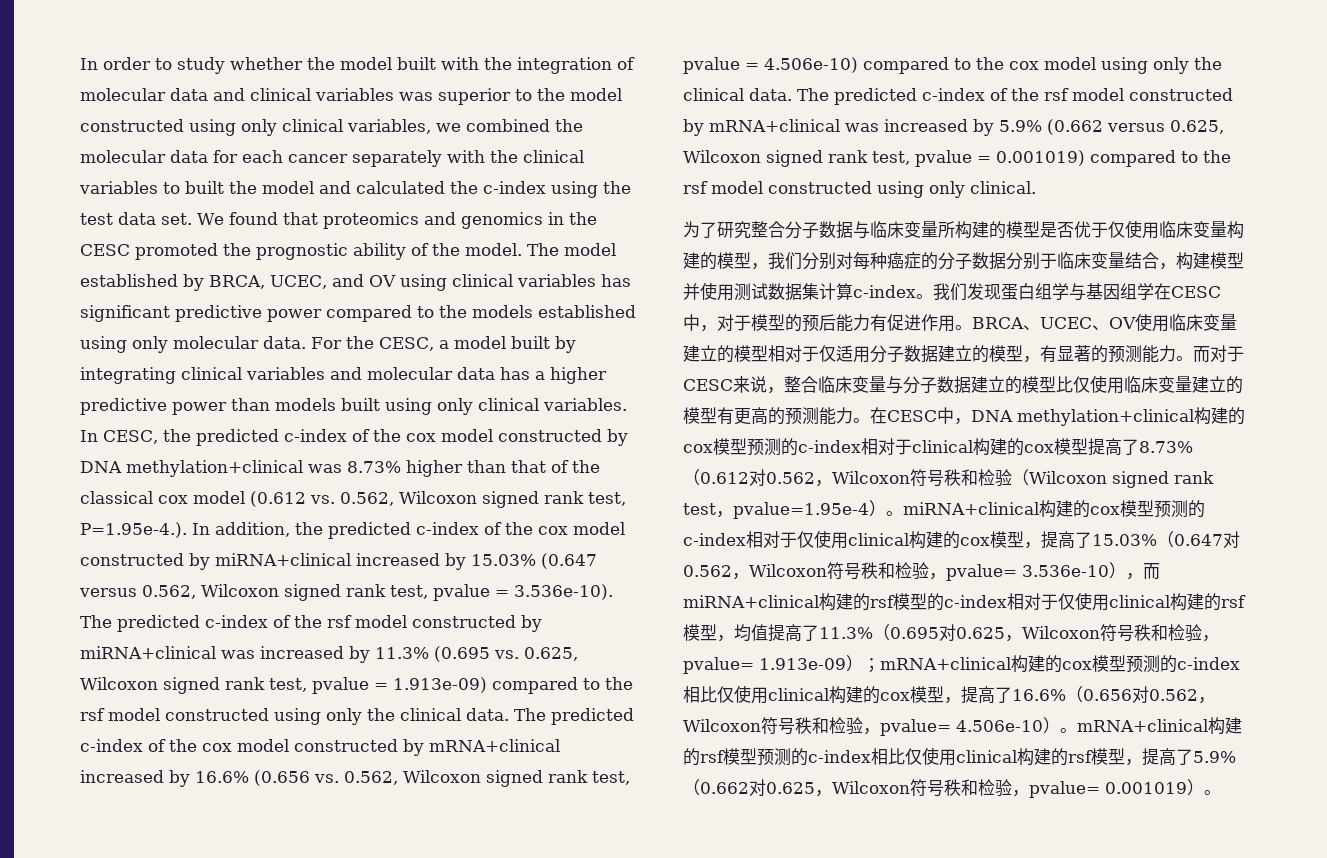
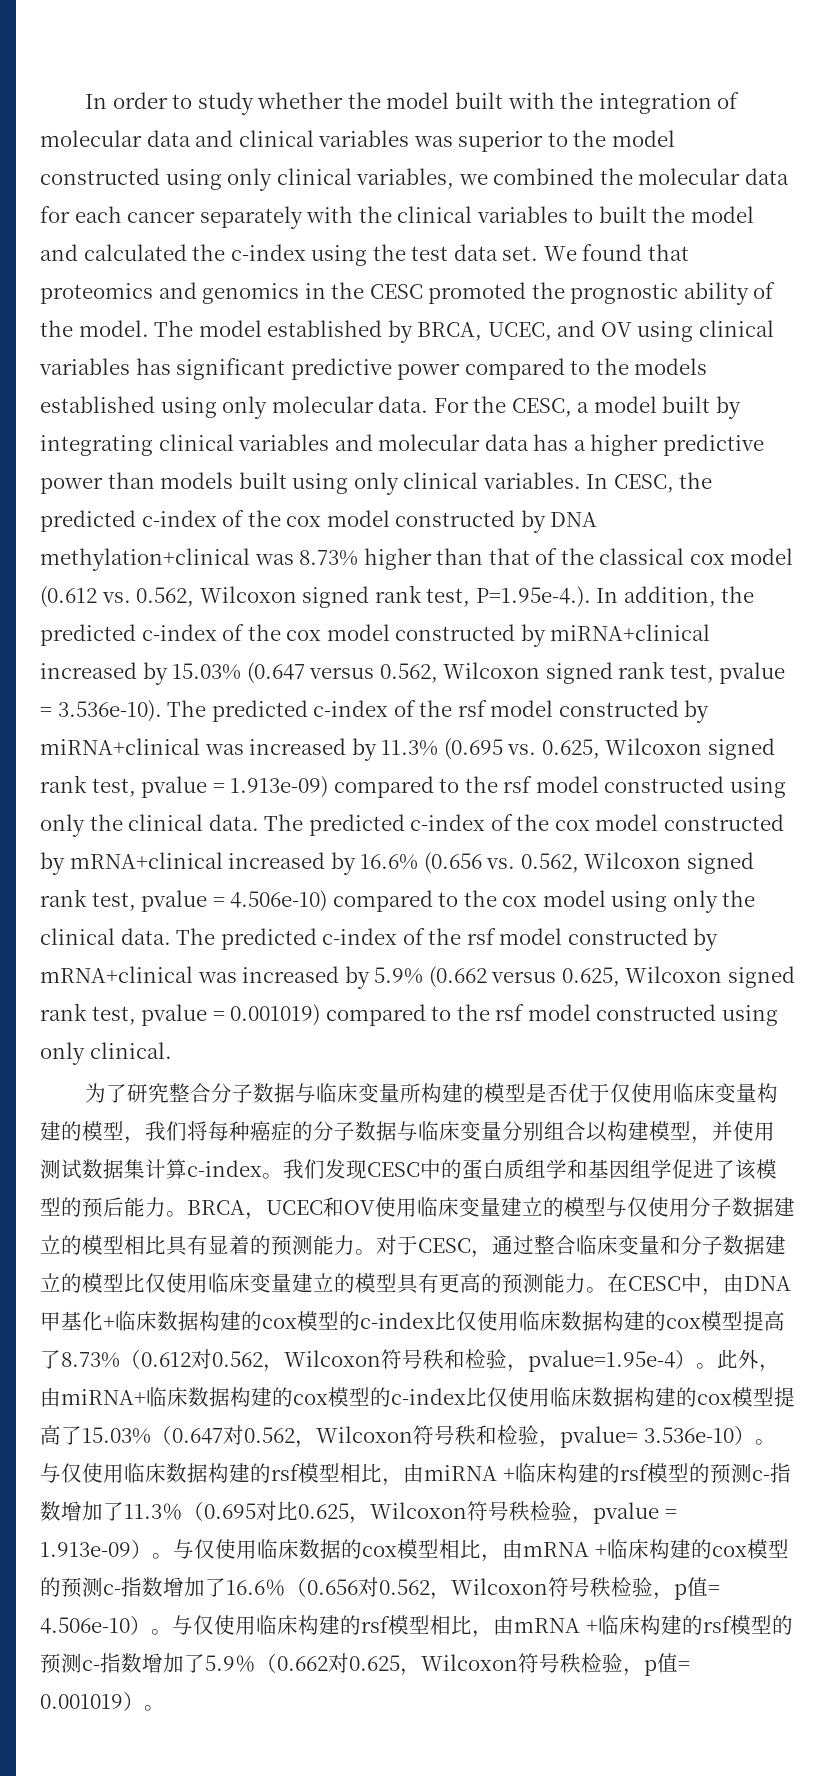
[802,252,853,270] 分别对 -> [187,1121,208,1141] 将
[1006,252,1176,270] 分别于临床变量结合， -> [397,1121,607,1142] 与临床变量分别组合以
(1244, 260) none -> [691,1136,712,1144] ，
[1001,283,1221,301] [683,314,1109,332] 蛋白组学与基因组学在CESC中，对于模型的预后能力有促进作用。BRCA、UCEC、 -> [367,1159,777,1180] [40,1197,344,1220] CESC中的蛋白质组学和基因组学促进了该模型的预后能力。BRCA，UCEC和
[768,345,853,362] 相对于仅适 -> [606,1197,669,1217] 与仅使
[1023,345,1210,363] ，有显著的预测能力。而 -> [124,1235,376,1256] 相比具有显着的预测能力。
[733,376,784,394] 来说， -> [471,1235,534,1258] ，通过
[886,376,903,394] 与 -> [660,1235,681,1255] 和
(717, 415) none -> [397,1274,419,1294] 具
[971,407,1245,426] [683,438,973,456] DNA methylation+clinical构建的cox模型预测的c-index相对于clinical -> [723,1273,791,1293] [40,1311,603,1331] 由DNA甲基化+临床数据构建的cox模型的c-index比仅使用临床数据
[1012,469,1214,488] [683,500,1205,519] [683,530,1041,549] （Wilcoxon signed rank test，pvalue=1.95e-4）。miRNA+clinical构建的cox模型预测的c-index相对于仅使用clinical构建的cox模型， -> [507,1349,780,1372] [40,1387,774,1407] ，pvalue=1.95e-4）。此外，由miRNA+临床数据构建的cox模型的c-index比仅使用临床数据构建的cox模型
[1126,563,1160,580] [683,592,1246,611] [683,624,873,642] ，而miRNA+clinical构建的rsf模型的c-index相对于仅使用clinical构建的rsf模型，均值提高了11.3% -> [754,1439,776,1445] [40,1463,791,1486] [40,1501,183,1521] 。与仅使用临床数据构建的rsf模型相比，由miRNA +临床构建的rsf模型的预测c-指数增加了11.3％
[956,624,1219,642] [683,655,1240,674] [683,685,1066,704] 0.625，Wilcoxon符号秩和检验，pvalue= 1.913e-09）；mRNA+clinical构建的cox模型预测的c-index相比仅使用clinical构建的cox模型，提高了16.6% -> [277,1501,677,1524] [40,1539,789,1562] [40,1577,286,1598] 比0.625，Wilcoxon符号秩检验，pvalue = 1.913e-09）。与仅使用临床数据的cox模型相比，由mRNA +临床构建的cox模型的预测c-指数增加了16.6％
[812,717,1242,736] [683,747,1236,766] 和检验，pvalue= 4.506e-10）。mRNA+clinical构建的rsf模型预测的c-index相比仅使用clinical构建的rsf模型，提高了5.9% -> [611,1577,720,1600] [40,1615,793,1638] [40,1653,256,1674] 检验，p值= 4.506e-10）。与仅使用临床构建的rsf模型相比，由mRNA +临床构建的rsf模型的预测c-指数增加了5.9％
[961,779,1100,798] 和检验，pvalue= -> [581,1653,690,1676] 检验，p值=

